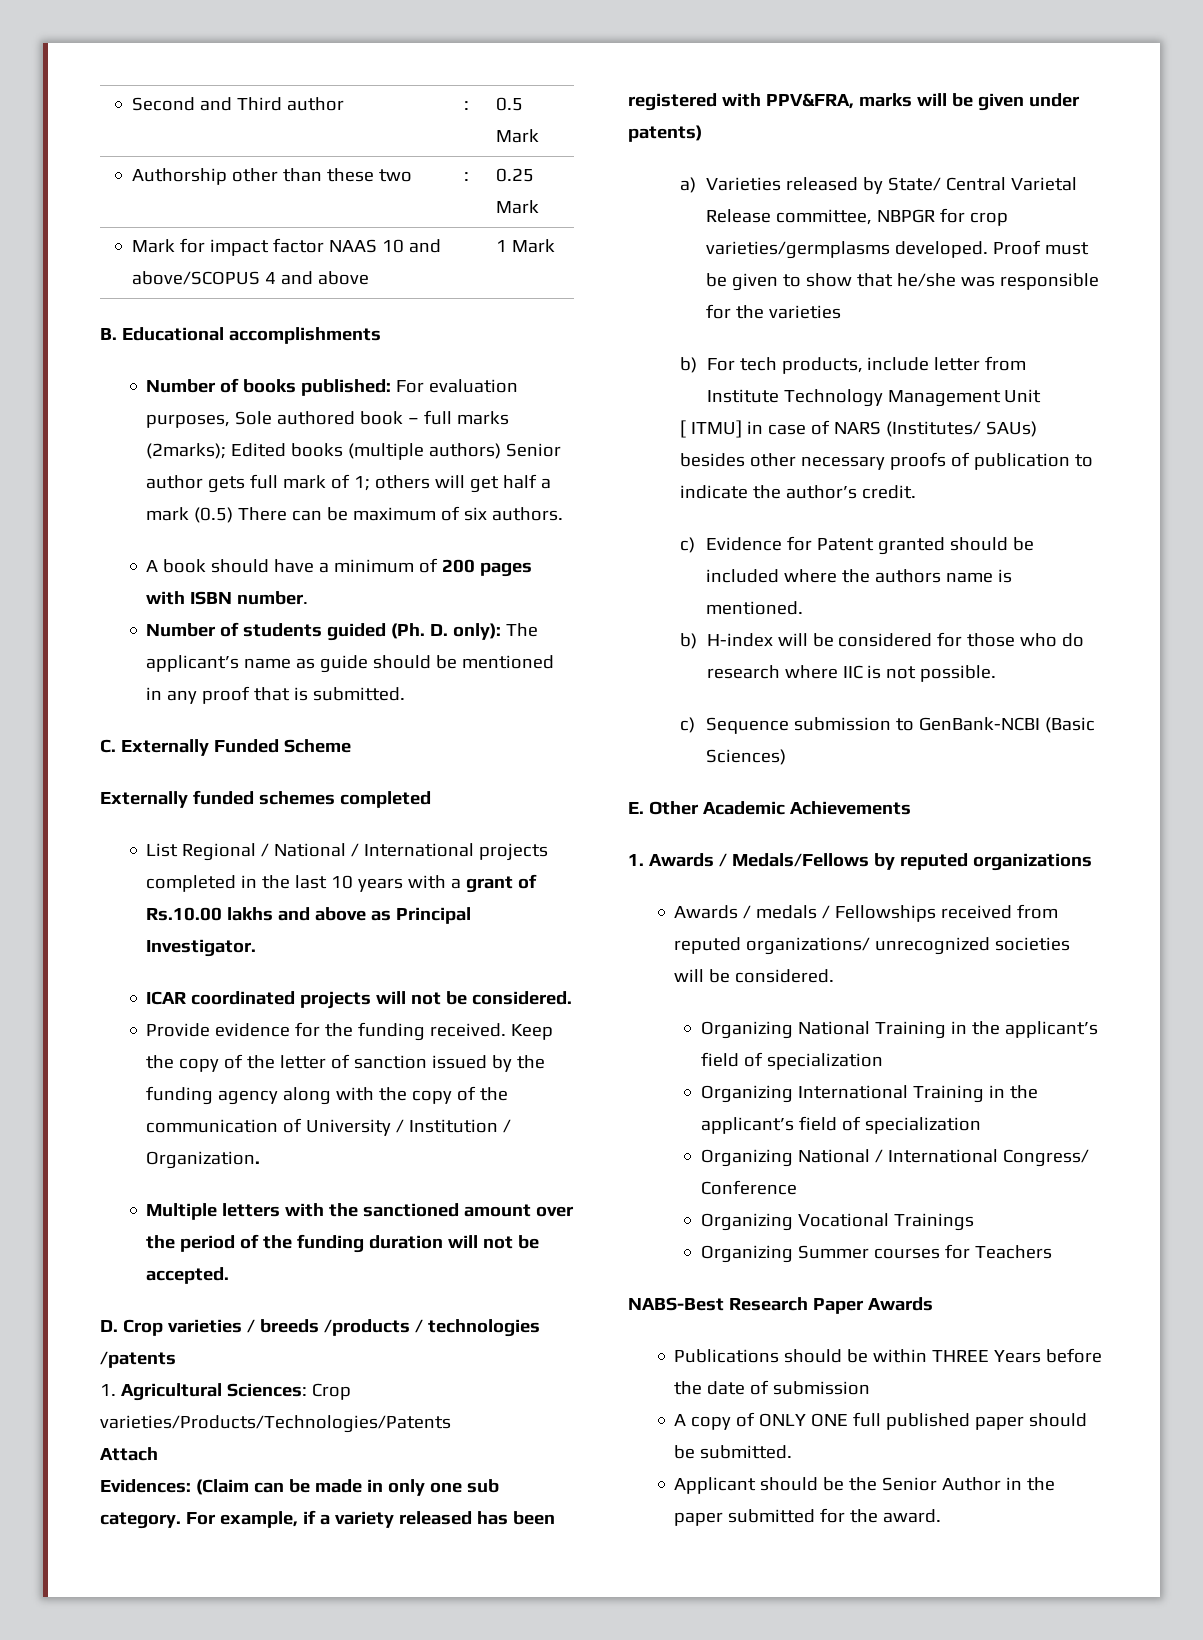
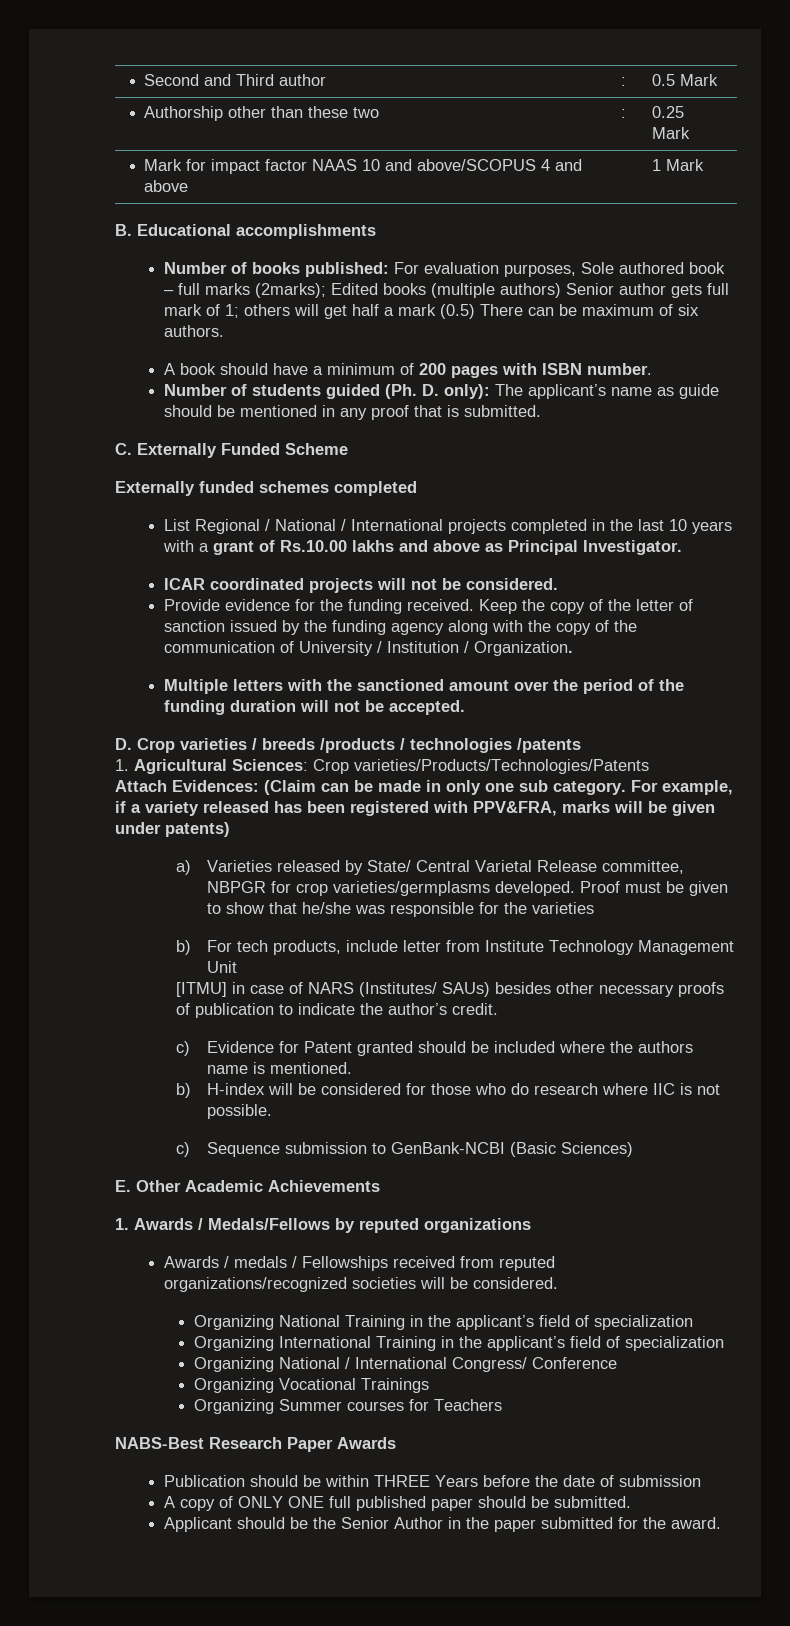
(158, 1454) // -> (167, 786) none
[680,420,743,438] [ ITMU] -> [176,982,228,997] [ITMU]
[746,937,991,955] organizations/ unrecognized -> [163,1277,347,1292] organizations/recognized
[674,1349,780,1363] Publications -> [163,1475,245,1487] Publication

